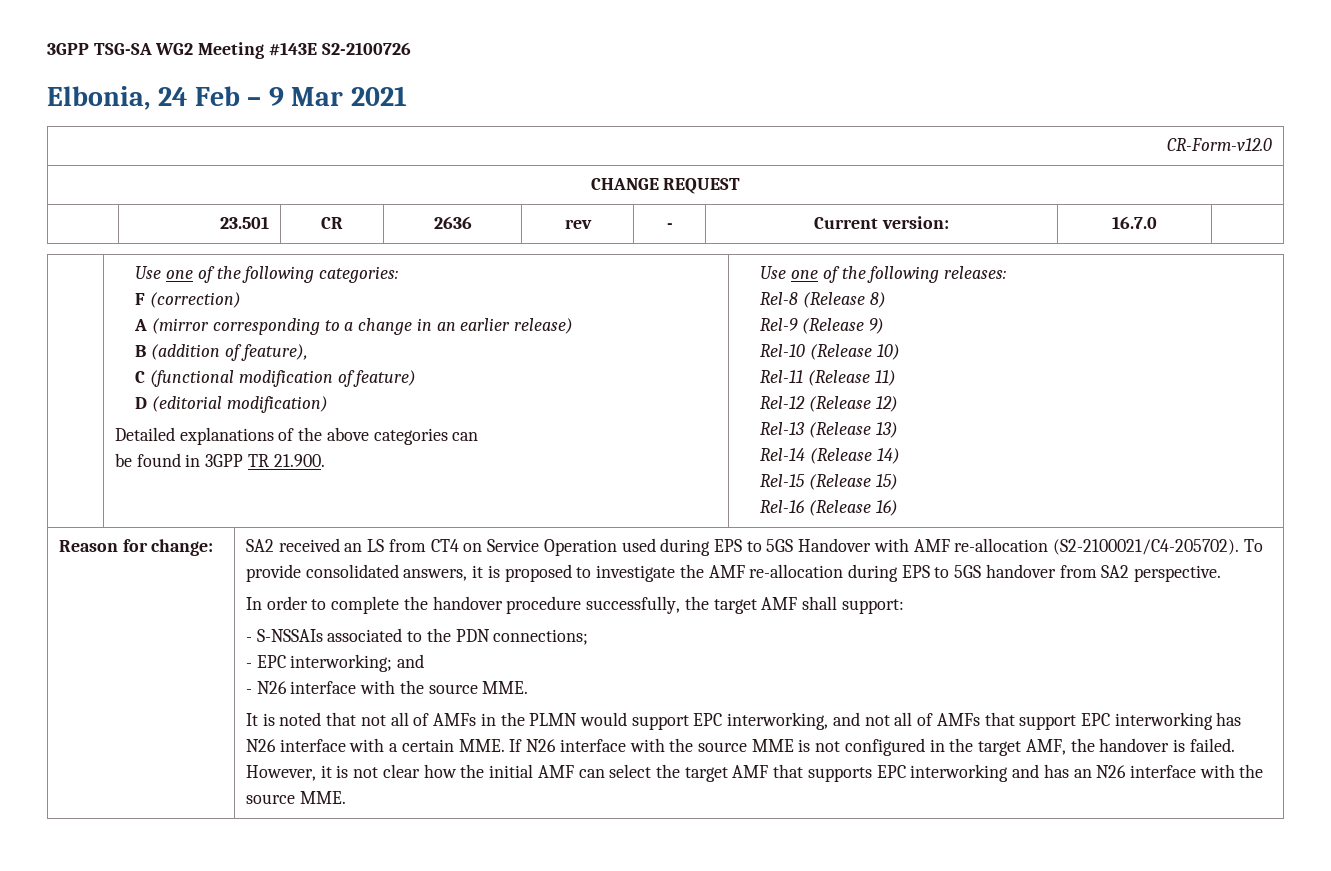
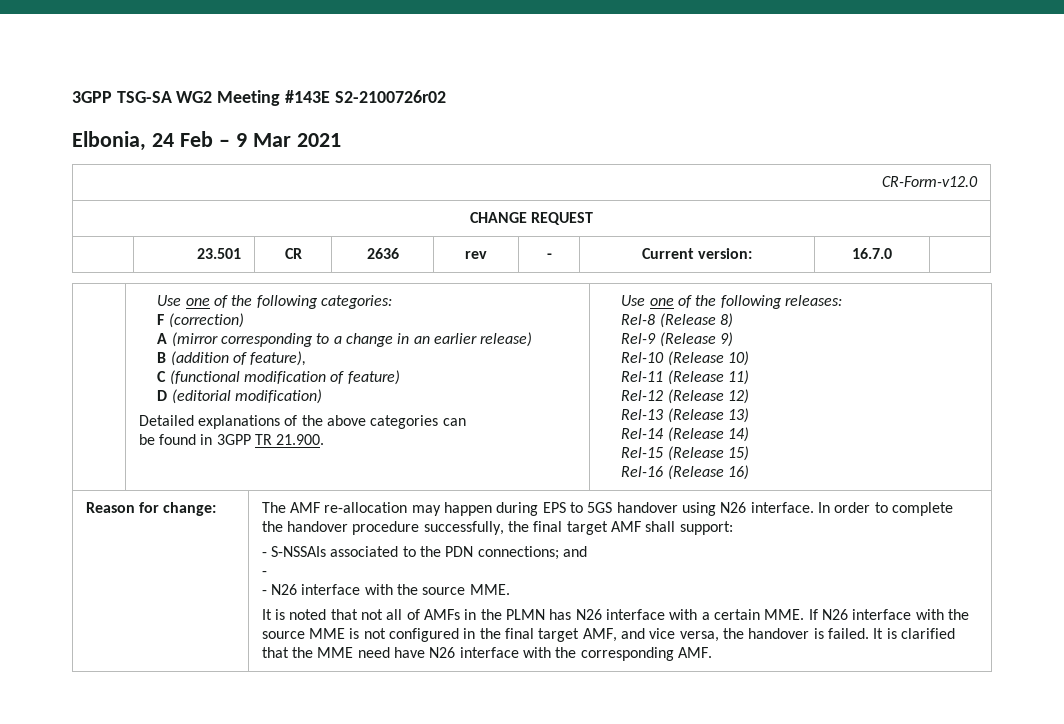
[321,42,411,55] S2-2100726 -> [334,90,446,103] S2-2100726r02
[246,538,1263,556] [246,564,844,582] SA2 received an LS from CT4 on Service Operation used during EPS to 5GS Handover with AMF re-allocation (S2-2100021/C4-205702). To provide consolidated answers, it is proposed to investigate the AMF re-allocation -> [261,502,493,516] The AMF re-allocation may happen
[1059,565,1222,582] from SA2 perspective. // -> [682,502,814,516] using N26 interface.
(709, 603) none -> [533,521,563,532] final
[246,654,425,672] // - EPC interworking; and -> [563,546,588,557] [261,571,267,576] and // -
[580,712,1213,730] would support EPC interworking, and not all of AMFs that support EPC interworking -> (546, 614) none
(974, 745) none -> [505,628,535,639] final
(1066, 747) none -> [621,628,719,642] and vice versa,
[246,764,1264,782] [246,791,346,804] However, it is not clear how the initial AMF can select the target AMF that supports EPC interworking and has an N26 interface with the source MME. -> [873,628,955,639] [261,647,713,661] It is clarified that the MME need have N26 interface with the corresponding AMF.

